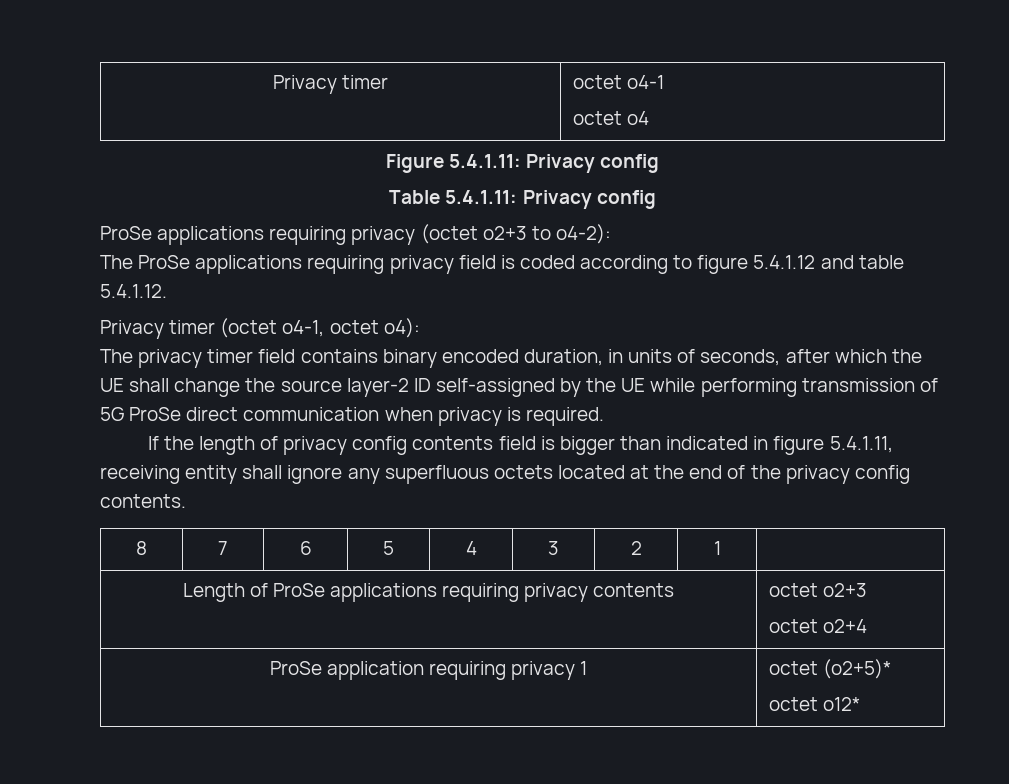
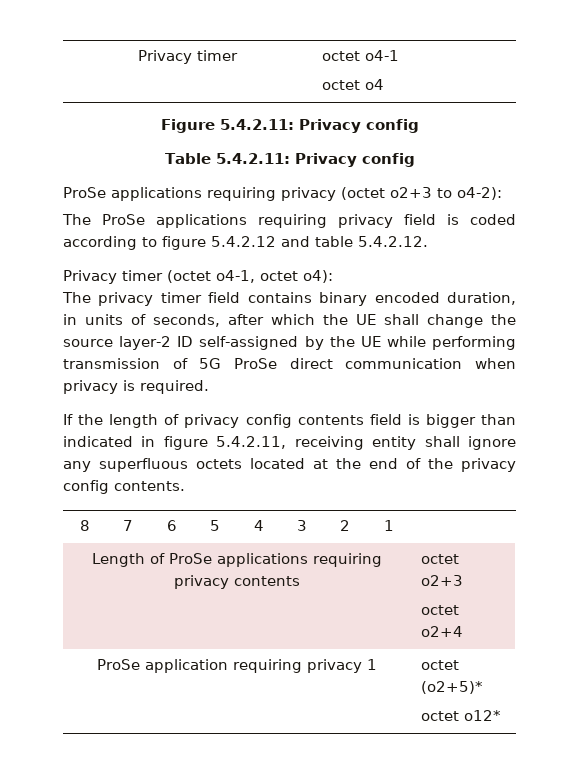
[448,154,521,168] 5.4.1.11: -> [219,119,294,130] 5.4.2.11:
[445,190,518,204] 5.4.1.11: -> [215,153,290,164] 5.4.2.11:
[753,255,816,269] 5.4.1.12 -> [211,236,276,247] 5.4.2.12
[100,284,167,298] 5.4.1.12. -> [358,236,428,247] 5.4.2.12.
[829,436,893,453] 5.4.1.11, -> [216,436,287,449] 5.4.2.11,

